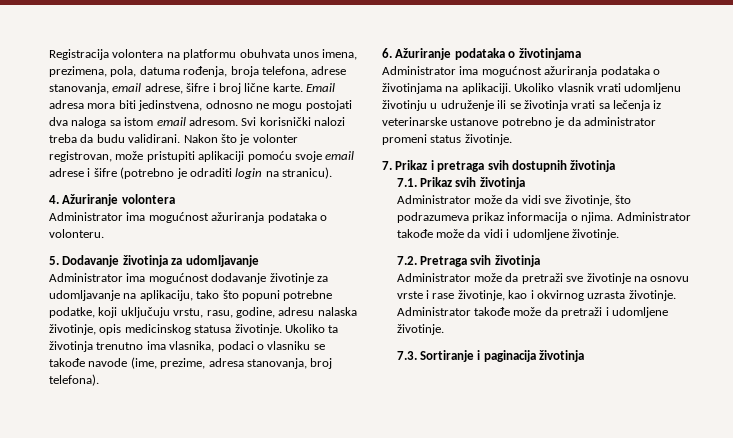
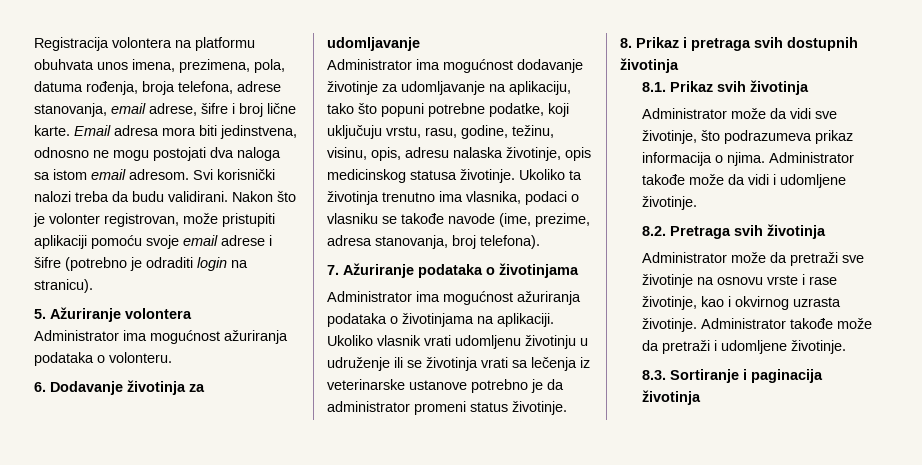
[49,195,59,204] 4. -> [34,309,46,319] 5.
[49,256,59,265] 5. -> [34,382,46,392] 6.
(275, 312) none -> [512,125,554,138] [327,147,401,161] težinu, visinu, opis,
[382,48,392,58] 6. -> [327,265,339,275] 7.
[382,161,392,170] 7. -> [620,38,632,48] 8.
[396,178,417,187] 7.1. -> [642,82,667,92] 8.1.
[396,256,417,265] 7.2. -> [642,226,667,236] 8.2.
[396,351,417,360] 7.3. -> [642,370,667,380] 8.3.

